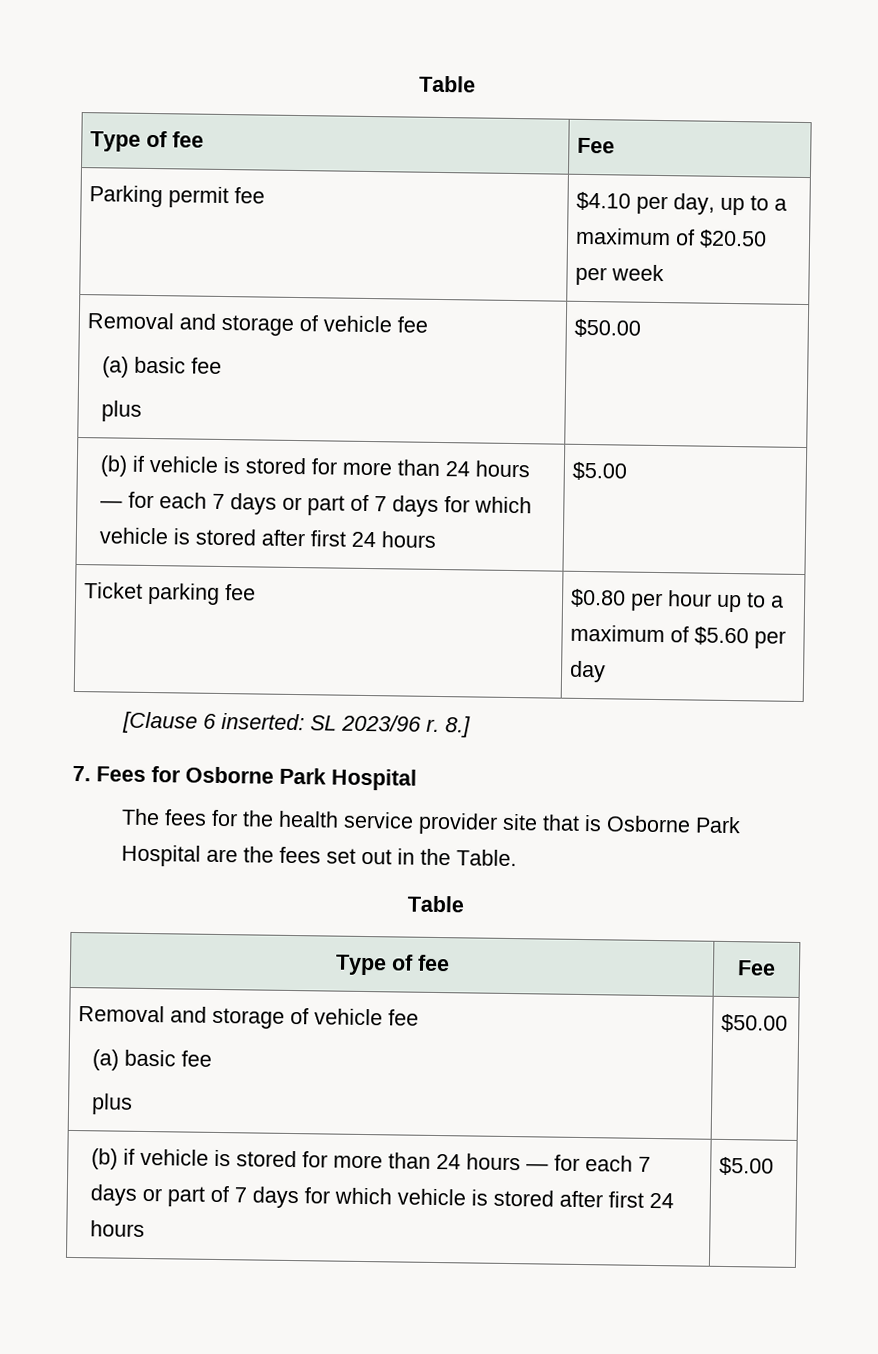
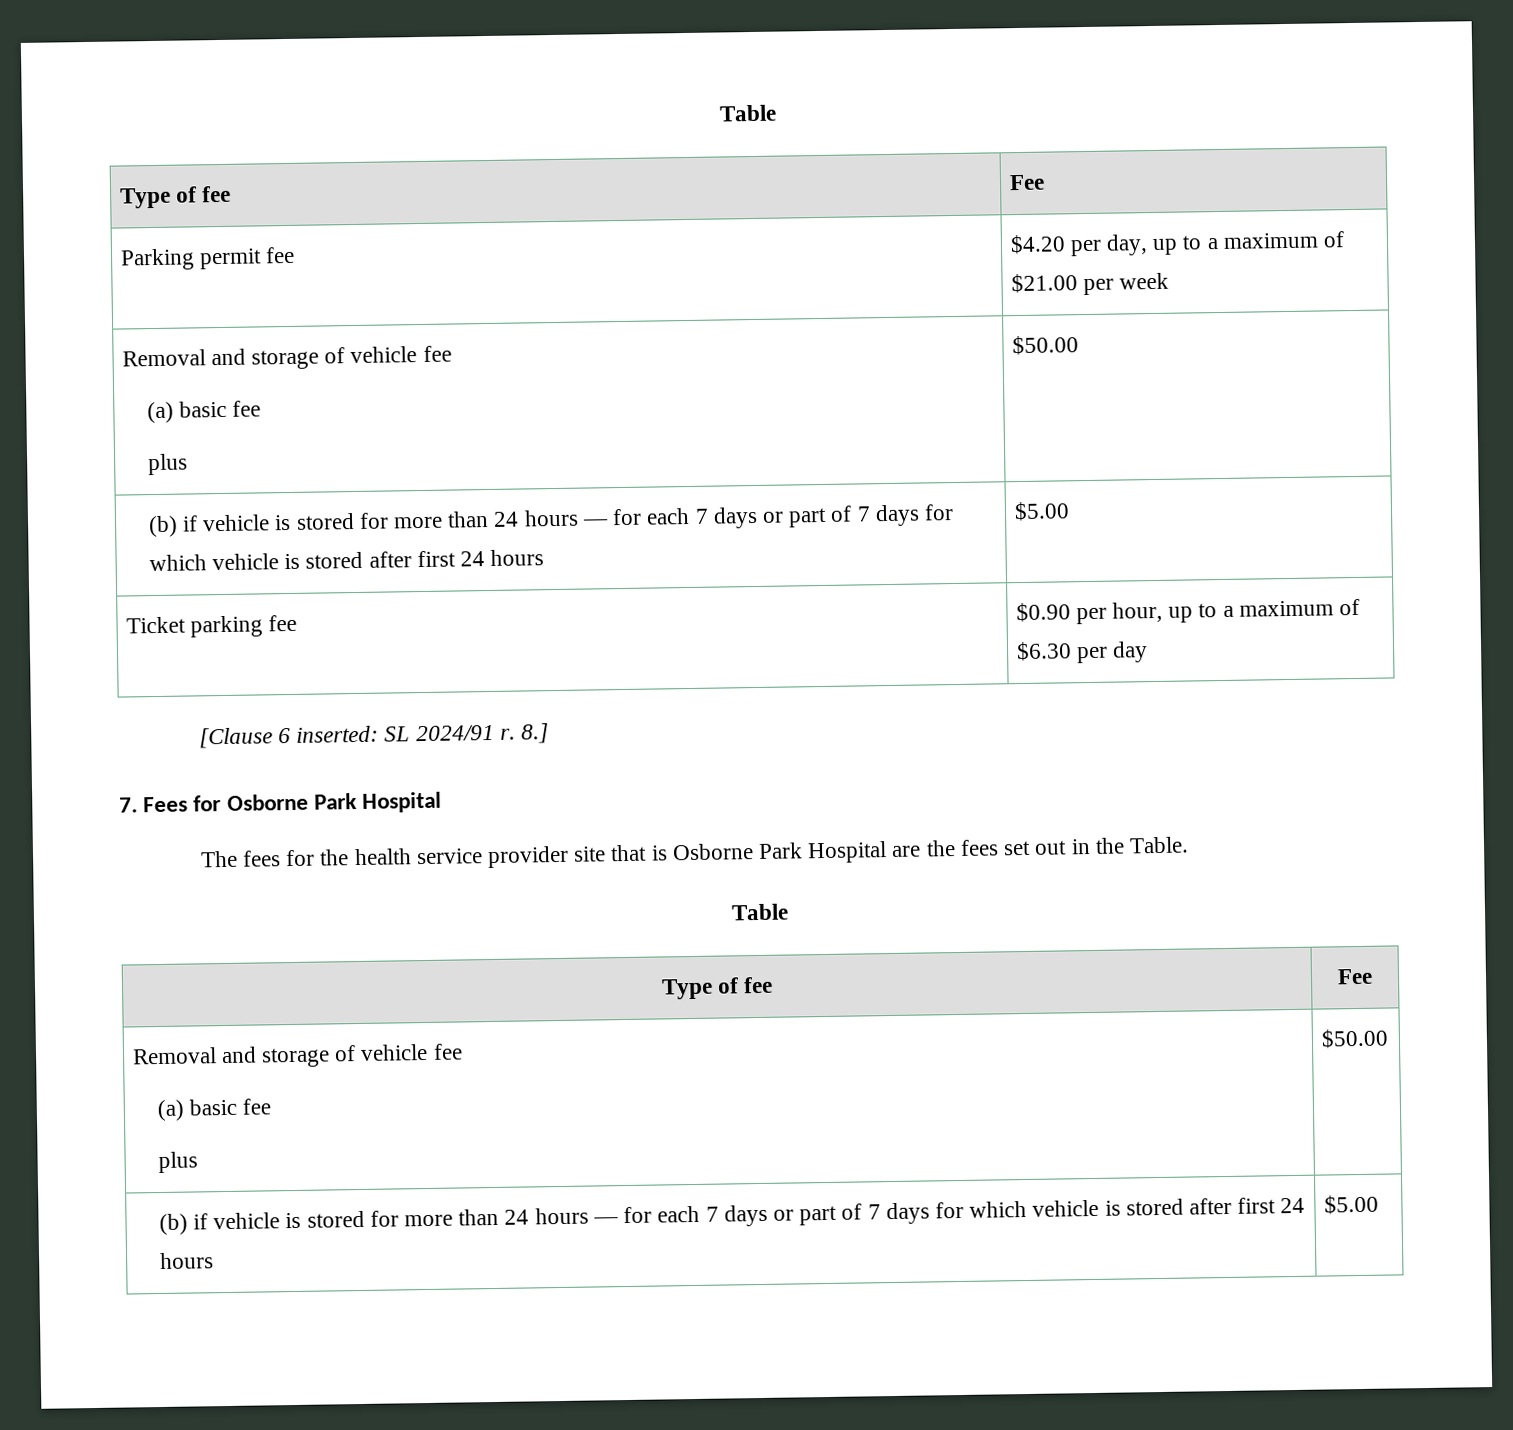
[576,191,632,211] $4.10 -> [1009,234,1066,255] $4.20
[699,229,768,249] $20.50 -> [1010,273,1078,294] $21.00
[570,588,785,613] [570,624,750,646] $0.80 per hour up to a maximum of $5.60 -> [1015,598,1361,625] [1015,641,1072,662] $0.90 per hour, up to a maximum of $6.30
[341,714,422,732] 2023/96 -> [415,724,495,742] 2024/91

